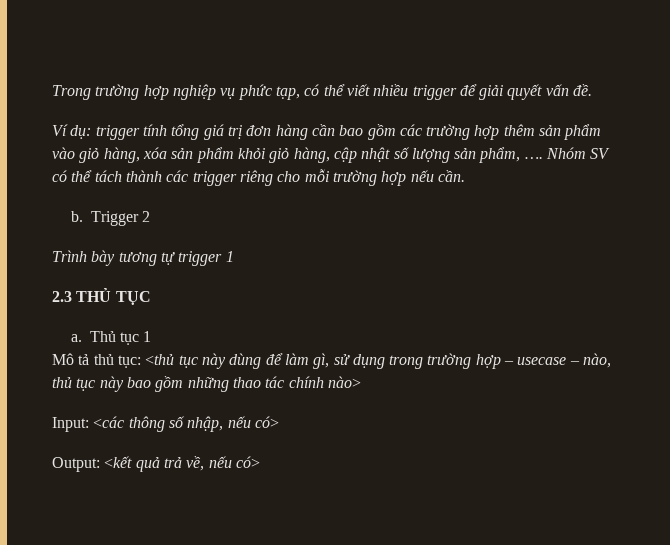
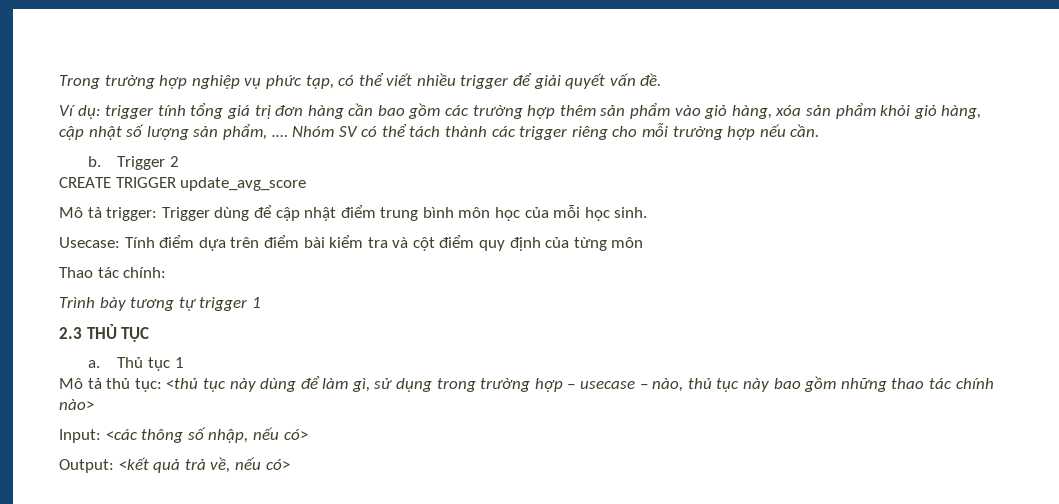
(150, 216) none -> [59,177,307,191] [59,205,648,221] [59,235,644,251] [59,267,167,278] // CREATE TRIGGER update_avg_score // Mô tả trigger: Trigger dùng để cập nhật điểm trung bình môn học của mỗi học sinh. // Usecase: Tính điểm dựa trên điểm bài kiểm tra và cột điểm quy định của từng môn // Thao tác chính:

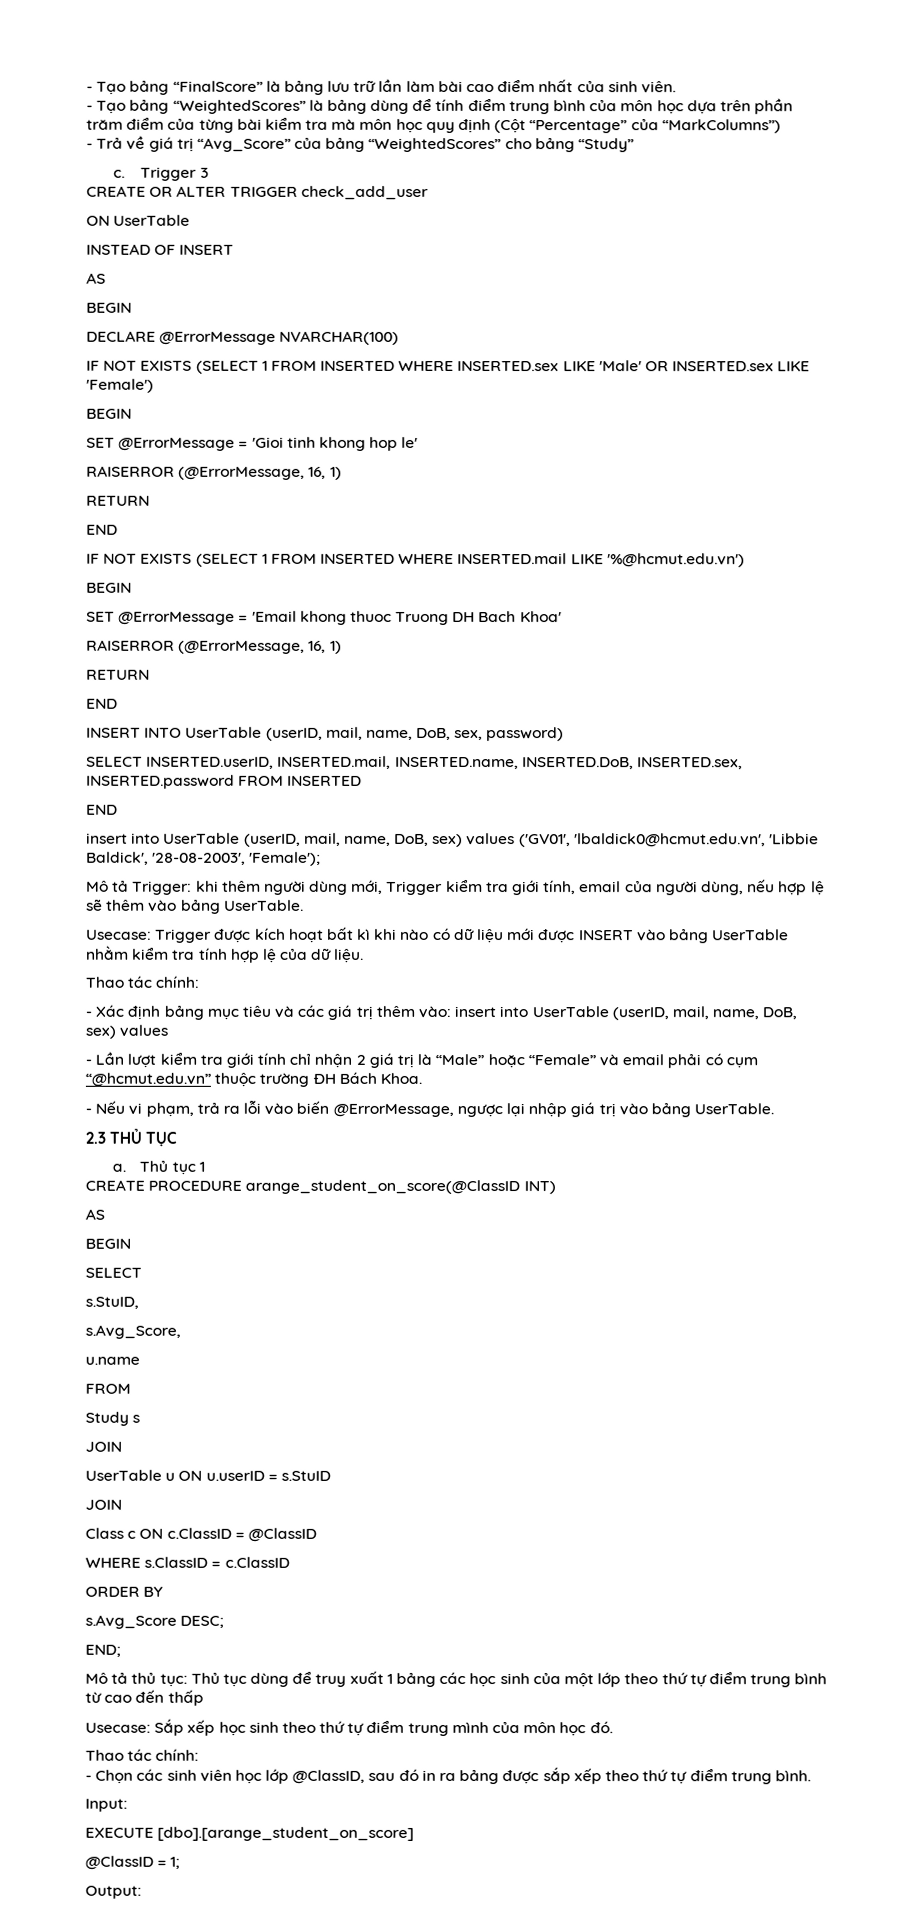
[59,73,662,89] [59,103,982,119] [59,123,820,140] [88,156,180,170] [59,177,307,191] [59,205,648,221] [59,235,644,251] [59,267,167,278] [59,297,261,311] Trong trường hợp nghiệp vụ phức tạp, có thể viết nhiều trigger để giải quyết vấn đề. // Ví dụ: trigger tính tổng giá trị đơn hàng cần bao gồm các trường hợp thêm sản phẩm vào giỏ hàng, xóa sản phẩm khỏi giỏ hàng, cập nhật số lượng sản phẩm, …. Nhóm SV có thể tách thành các trigger riêng cho mỗi trường hợp nếu cần. // b. Trigger 2 // CREATE TRIGGER update_avg_score // Mô tả trigger: Trigger dùng để cập nhật điểm trung bình môn học của mỗi học sinh. // Usecase: Tính điểm dựa trên điểm bài kiểm tra và cột điểm quy định của từng môn // Thao tác chính: // Trình bày tương tự trigger 1 -> [86,78,676,95] [86,97,794,115] [86,116,781,134] [86,135,635,153] [113,166,209,181] [86,185,429,200] [86,214,191,226] [86,243,235,255] [86,272,106,284] [86,302,132,313] [86,330,400,345] [86,360,811,374] [86,378,154,393] [86,408,132,419] [86,436,419,451] [86,465,342,480] [86,495,150,506] [86,524,118,535] [86,553,745,568] [86,582,132,593] [86,610,562,625] [86,639,342,654] [86,669,150,680] [86,698,118,709] [86,726,565,742] [86,755,743,770] [86,774,363,789] [86,804,118,815] [86,832,820,848] [86,851,322,866] [86,878,825,896] [86,898,304,914] [86,926,790,944] [86,945,365,963] [85,975,200,988] [85,1004,798,1021] [85,1024,169,1039] [85,1051,758,1069] [85,1071,422,1087] [85,1099,775,1118] - Tạo bảng “FinalScore” là bảng lưu trữ lần làm bài cao điểm nhất của sinh viên. // - Tạo bảng “WeightedScores” là bảng dùng để tính điểm trung bình của môn học dựa trên phần trăm điểm của từng bài kiểm tra mà môn học quy định (Cột “Percentage” của “MarkColumns”) // - Trả về giá trị “Avg_Score” của bảng “WeightedScores” cho bảng “Study” // c. Trigger 3 // CREATE OR ALTER TRIGGER check_add_user // ON UserTable // INSTEAD OF INSERT // AS // BEGIN // DECLARE @ErrorMessage NVARCHAR(100) // IF NOT EXISTS (SELECT 1 FROM INSERTED WHERE INSERTED.sex LIKE 'Male' OR INSERTED.sex LIKE 'Female') // BEGIN // SET @ErrorMessage = 'Gioi tinh khong hop le' // RAISERROR (@ErrorMessage, 16, 1) // RETURN // END // IF NOT EXISTS (SELECT 1 FROM INSERTED WHERE INSERTED.mail LIKE '%@hcmut.edu.vn') // BEGIN // SET @ErrorMessage = 'Email khong thuoc Truong DH Bach Khoa' // RAISERROR (@ErrorMessage, 16, 1) // RETURN // END // INSERT INTO UserTable (userID, mail, name, DoB, sex, password) // SELECT INSERTED.userID, INSERTED.mail, INSERTED.name, INSERTED.DoB, INSERTED.sex, INSERTED.password FROM INSERTED // END // insert into UserTable (userID, mail, name, DoB, sex) values ('GV01', 'lbaldick0@hcmut.edu.vn', 'Libbie Baldick', '28-08-2003', 'Female'); // Mô tả Trigger: khi thêm người dùng mới, Trigger kiểm tra giới tính, email của người dùng, nếu hợp lệ sẽ thêm vào bảng UserTable. // Usecase: Trigger được kích hoạt bất kì khi nào có dữ liệu mới được INSERT vào bảng UserTable nhằm kiểm tra tính hợp lệ của dữ liệu. // Thao tác chính: // - Xác định bảng mục tiêu và các giá trị thêm vào: insert into UserTable (userID, mail, name, DoB, sex) values // - Lần lượt kiểm tra giới tính chỉ nhận 2 giá trị là “Male” hoặc “Female” và email phải có cụm “@hcmut.edu.vn” thuộc trường ĐH Bách Khoa. // - Nếu vi phạm, trả ra lỗi vào biến @ErrorMessage, ngược lại nhập giá trị vào bảng UserTable.
[59,376,994,392] [59,399,94,410] [59,427,308,443] [59,457,290,473] Mô tả thủ tục: <thủ tục này dùng để làm gì, sử dụng trong trường hợp – usecase – nào, thủ tục này bao gồm những thao tác chính nào> // Input: <các thông số nhập, nếu có> // Output: <kết quả trả về, nếu có> -> [85,1179,556,1195] [85,1208,105,1220] [85,1238,131,1249] [85,1267,142,1278] [85,1296,139,1309] [85,1324,181,1339] [85,1356,140,1365] [85,1383,131,1394] [85,1411,141,1426] [85,1441,122,1452] [85,1469,331,1481] [85,1499,122,1510] [85,1527,317,1542] [85,1556,290,1568] [85,1586,164,1597] [85,1614,225,1629] [85,1644,121,1657] [85,1670,828,1688] [85,1689,204,1706] [85,1718,613,1737] [85,1748,200,1761] [85,1767,811,1785] [85,1798,128,1812] [85,1826,415,1841] [85,1855,181,1870] [85,1885,142,1899] CREATE PROCEDURE arange_student_on_score(@ClassID INT) // AS // BEGIN // SELECT // s.StuID, // s.Avg_Score, // u.name // FROM // Study s // JOIN // UserTable u ON u.userID = s.StuID // JOIN // Class c ON c.ClassID = @ClassID // WHERE s.ClassID = c.ClassID // ORDER BY // s.Avg_Score DESC; // END; // Mô tả thủ tục: Thủ tục dùng để truy xuất 1 bảng các học sinh của một lớp theo thứ tự điểm trung bình từ cao đến thấp // Usecase: Sắp xếp học sinh theo thứ tự điểm trung mình của môn học đó. // Thao tác chính: // - Chọn các sinh viên học lớp @ClassID, sau đó in ra bảng được sắp xếp theo thứ tự điểm trung bình. // Input: // EXECUTE [dbo].[arange_student_on_score] // @ClassID = 1; // Output:

